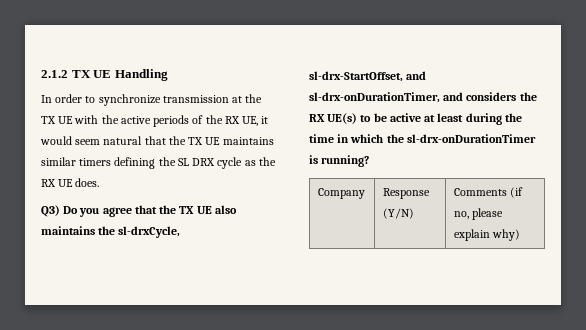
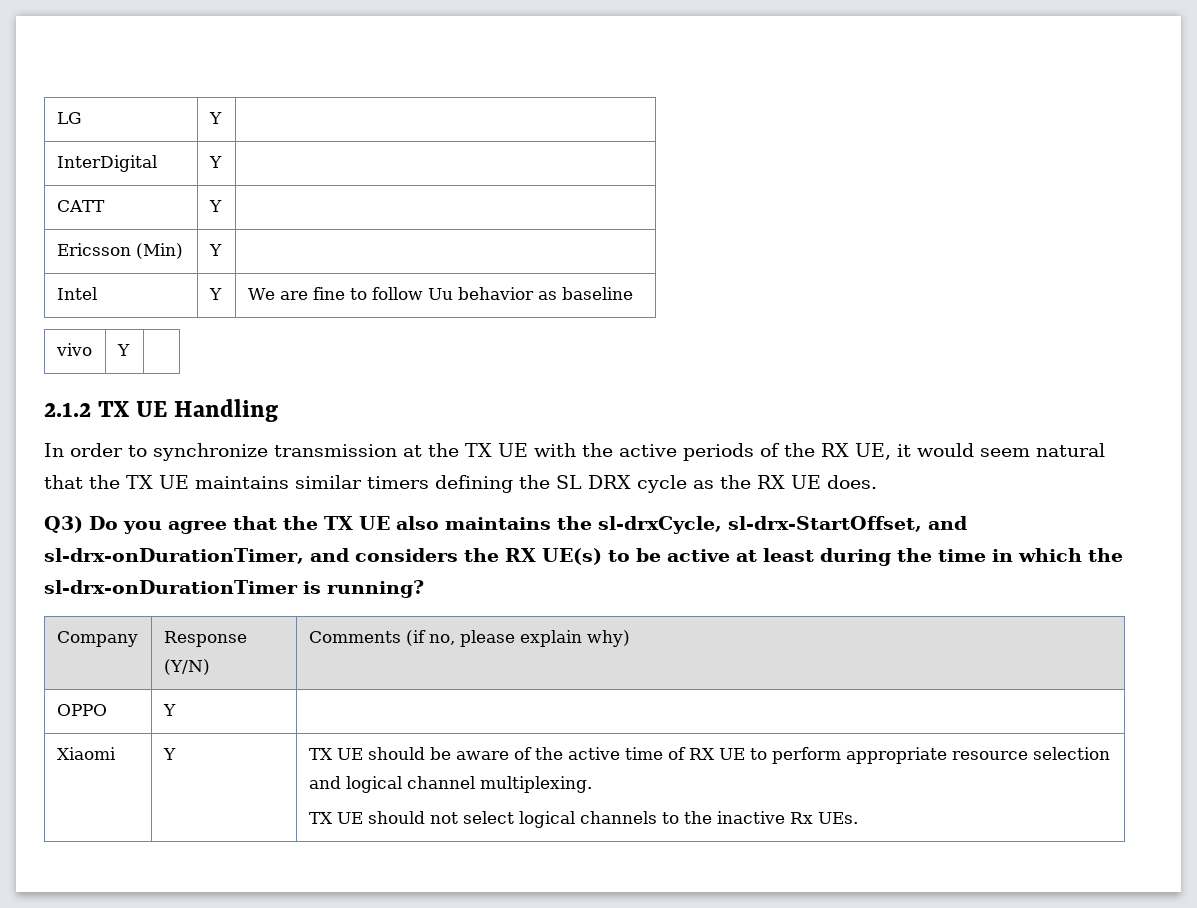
(41, 74) none -> [56,112,82,124] [208,112,222,124] [56,155,157,172] [208,156,222,168] [56,200,105,212] [208,200,222,212] [56,243,183,259] [208,244,222,256] [56,287,97,300] [208,288,222,300] [247,287,633,300] [55,343,92,356] [116,344,130,356] LG | Y | // InterDigital | Y | // CATT | Y | // Ericsson (Min) | Y | // Intel | Y | We are fine to follow Uu behavior as baseline // vivo | Y | //
(521, 235) none -> [56,704,107,716] [162,704,176,716] [56,747,116,760] [162,748,176,760] [308,747,1110,764] [308,776,592,793] [308,811,858,828] // OPPO | Y | // Xiaomi | Y | TX UE should be aware of the active time of RX UE to perform appropriate resource selection and logical channel multiplexing. // TX UE should not select logical channels to the inactive Rx UEs.

